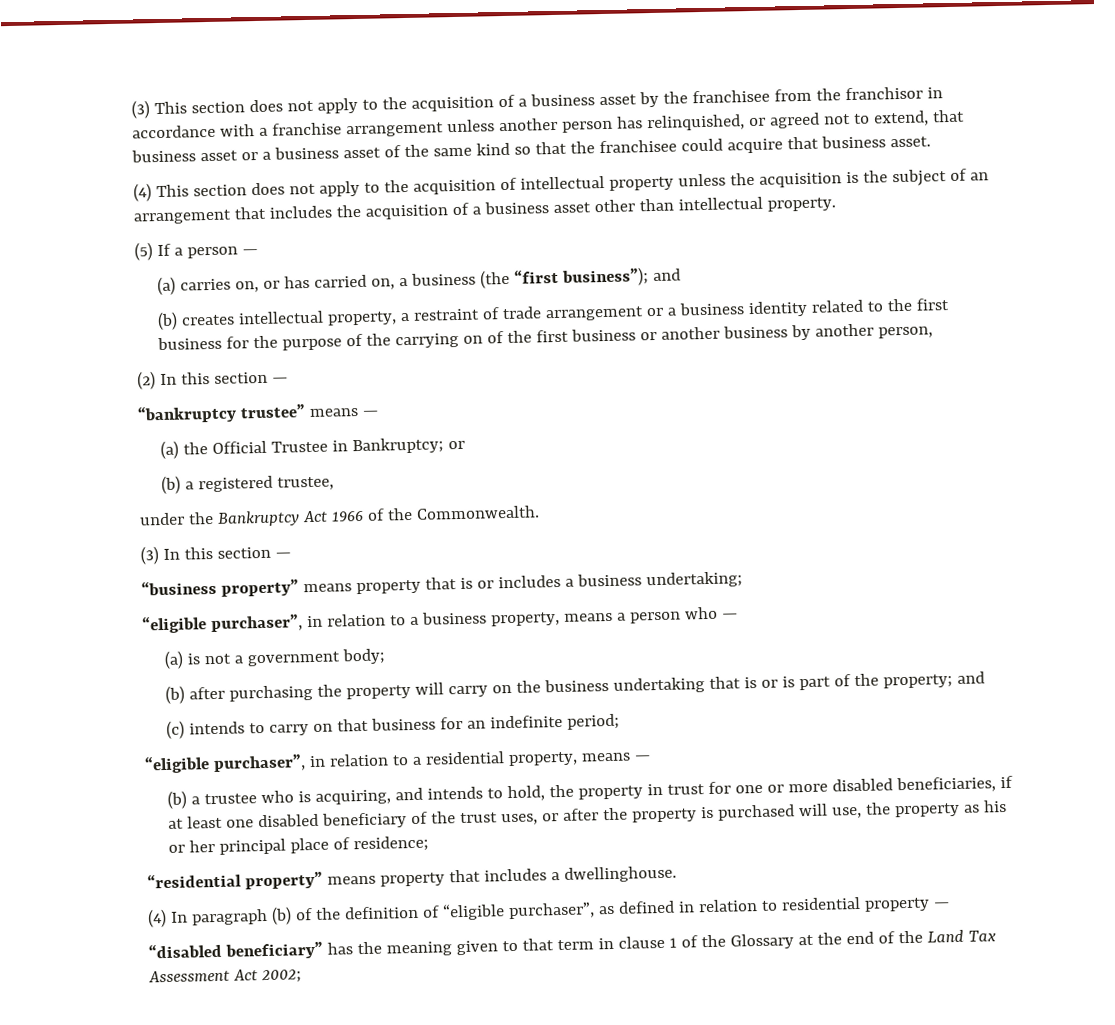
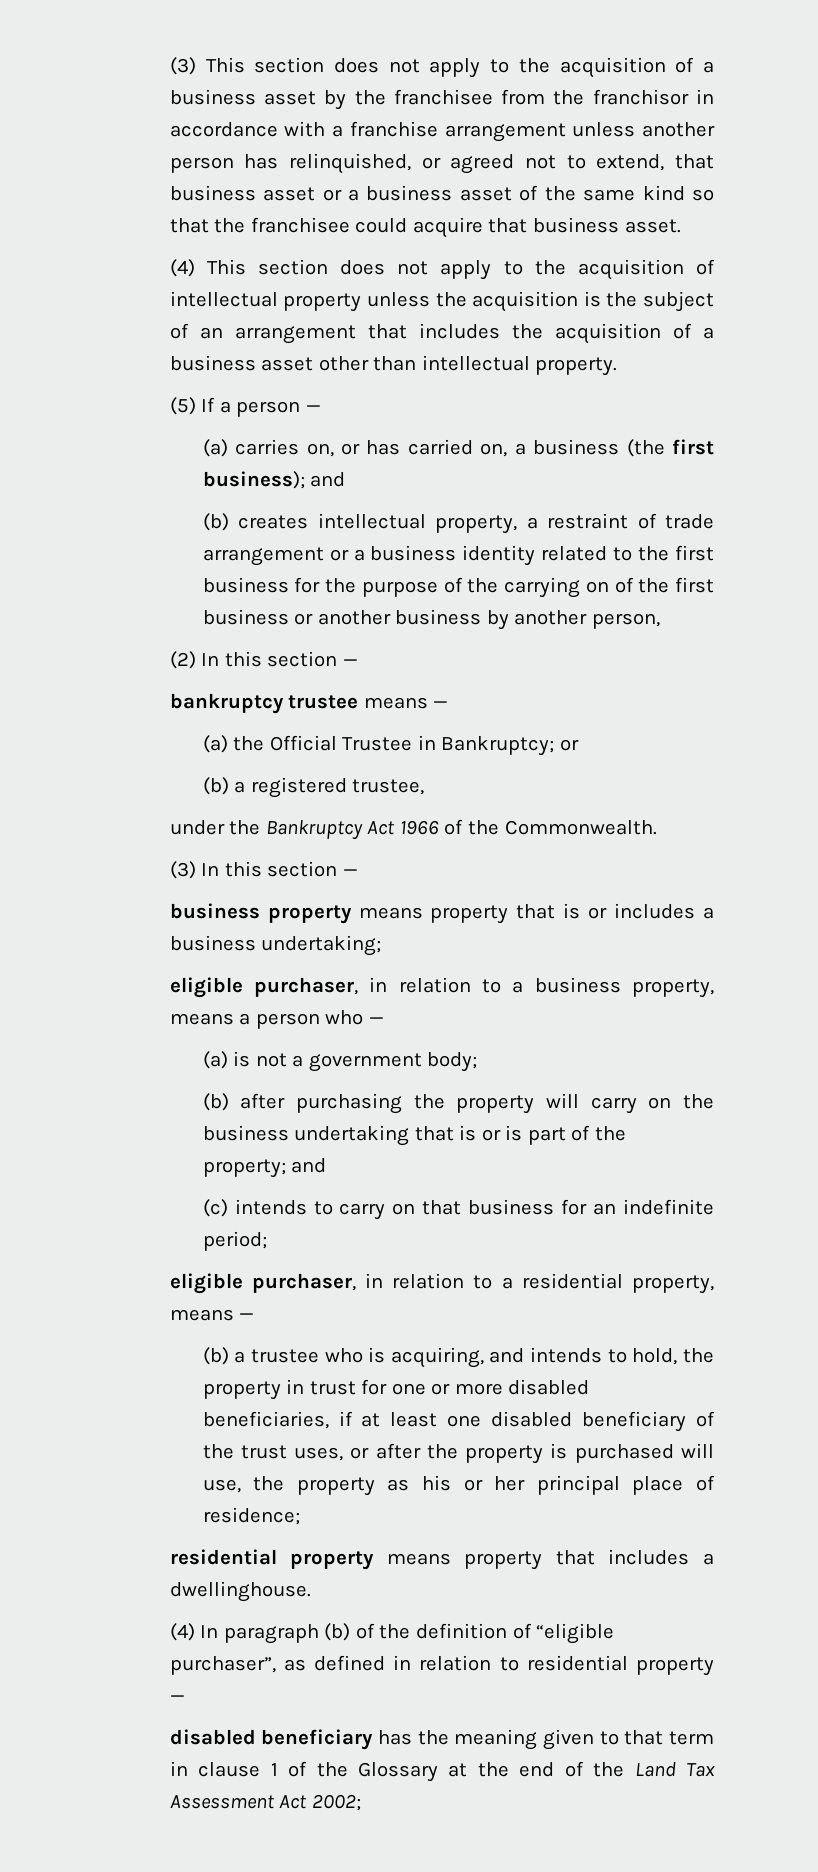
[513,267,649,287] “first business”); -> [672,439,714,455] [202,471,305,489] first business);
[136,404,306,424] “bankruptcy trustee” -> [169,693,359,714] bankruptcy trustee
[140,579,299,597] “business property” -> [169,903,352,924] business property
[141,614,303,634] “eligible purchaser”, -> [169,977,359,998] eligible purchaser,
[143,754,306,774] “eligible purchaser”, -> [169,1273,356,1294] eligible purchaser,
[146,871,323,890] “residential property” -> [169,1549,375,1570] residential property
[147,941,323,960] “disabled beneficiary” -> [169,1729,374,1750] disabled beneficiary

